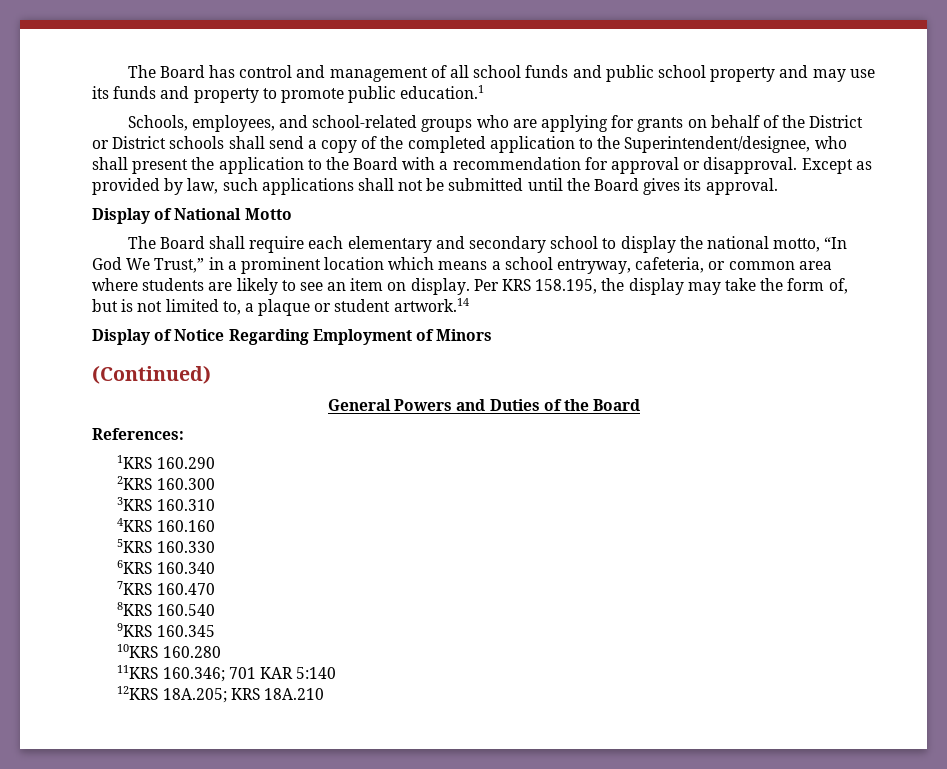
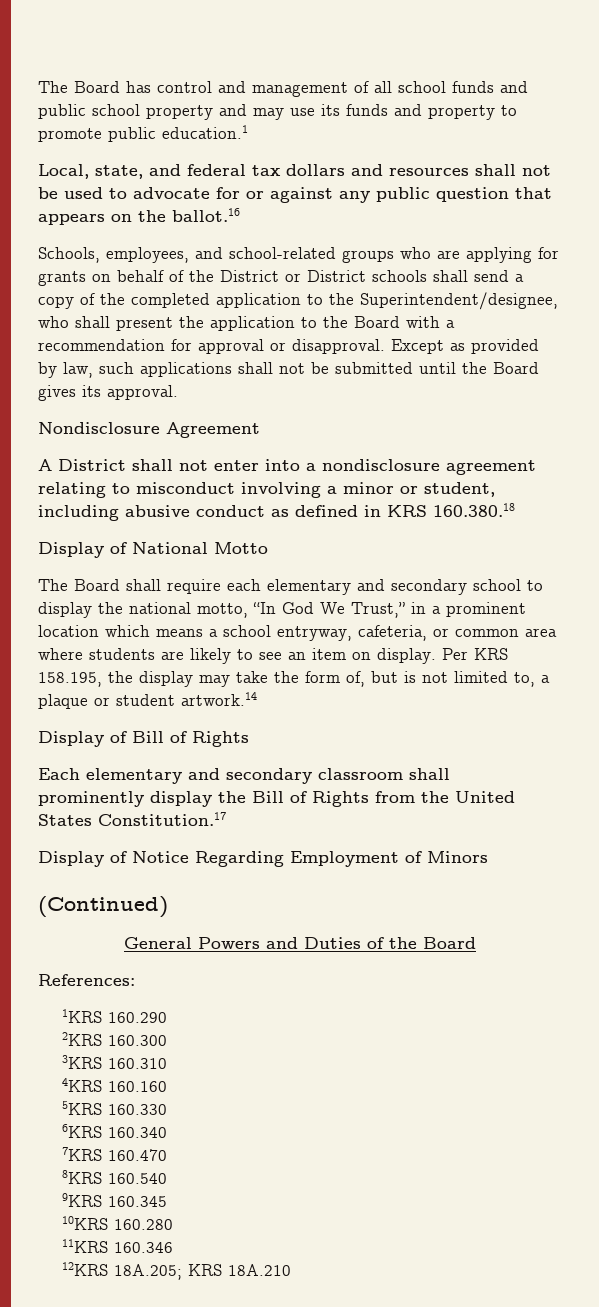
(485, 92) none -> [38,164,551,179] [38,187,552,203] [38,208,240,225] // Local, state, and federal tax dollars and resources shall not be used to advocate for or against any public question that appears on the ballot.16
(778, 186) none -> [38,422,260,438] [38,459,536,475] [38,482,495,498] [38,503,515,521] // Nondisclosure Agreement // A District shall not enter into a nondisclosure agreement relating to misconduct involving a minor or student, including abusive conduct as defined in KRS 160.380.18
(469, 305) none -> [38,731,249,747] [38,768,450,784] [38,791,515,807] [38,812,226,826] // Display of Bill of Rights // Each elementary and secondary classroom shall prominently display the Bill of Rights from the United States Constitution.17
[162,667,337,682] 160.346; 701 KAR 5:140 -> [113,1242,173,1253] 160.346

